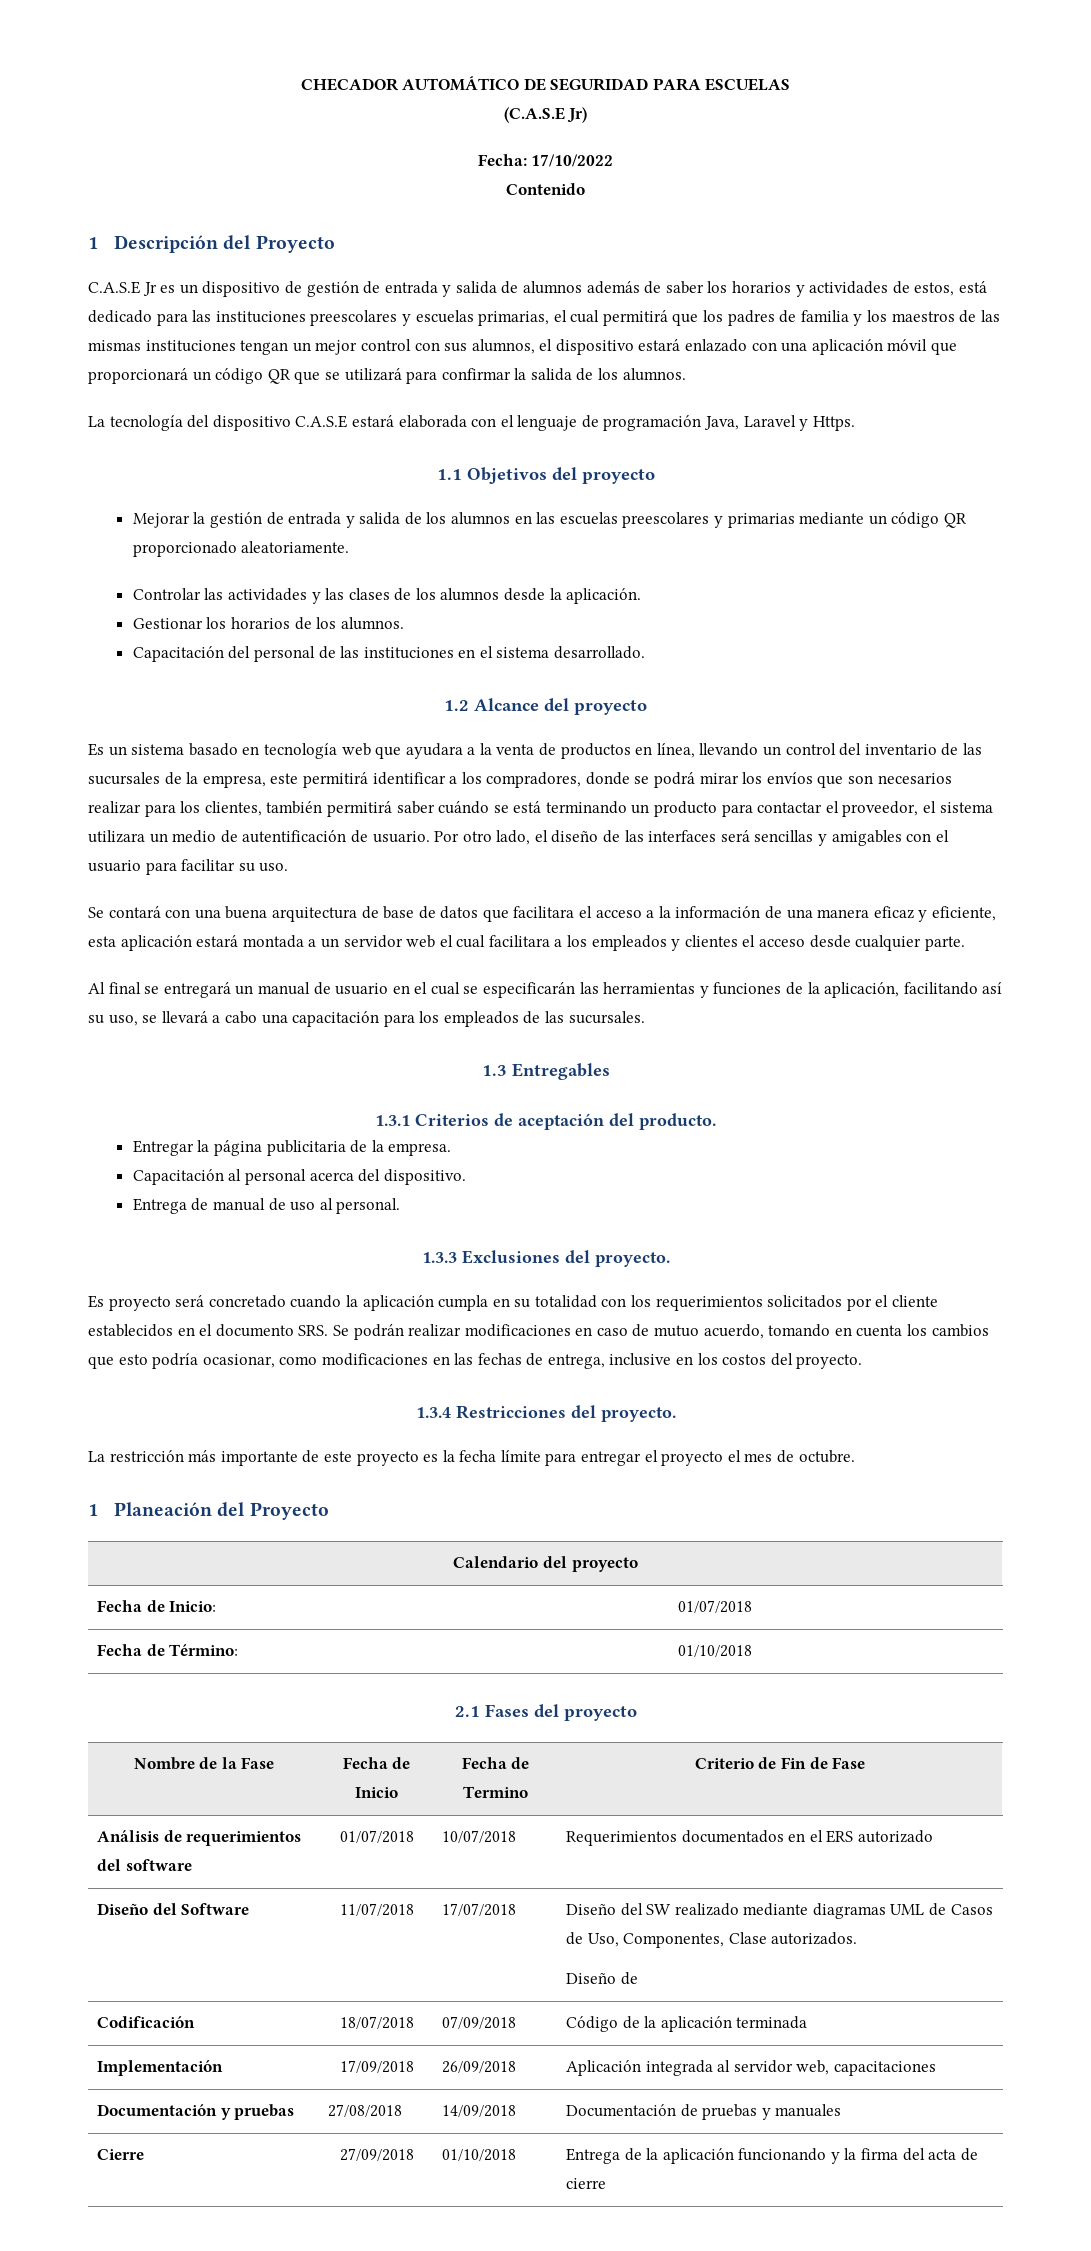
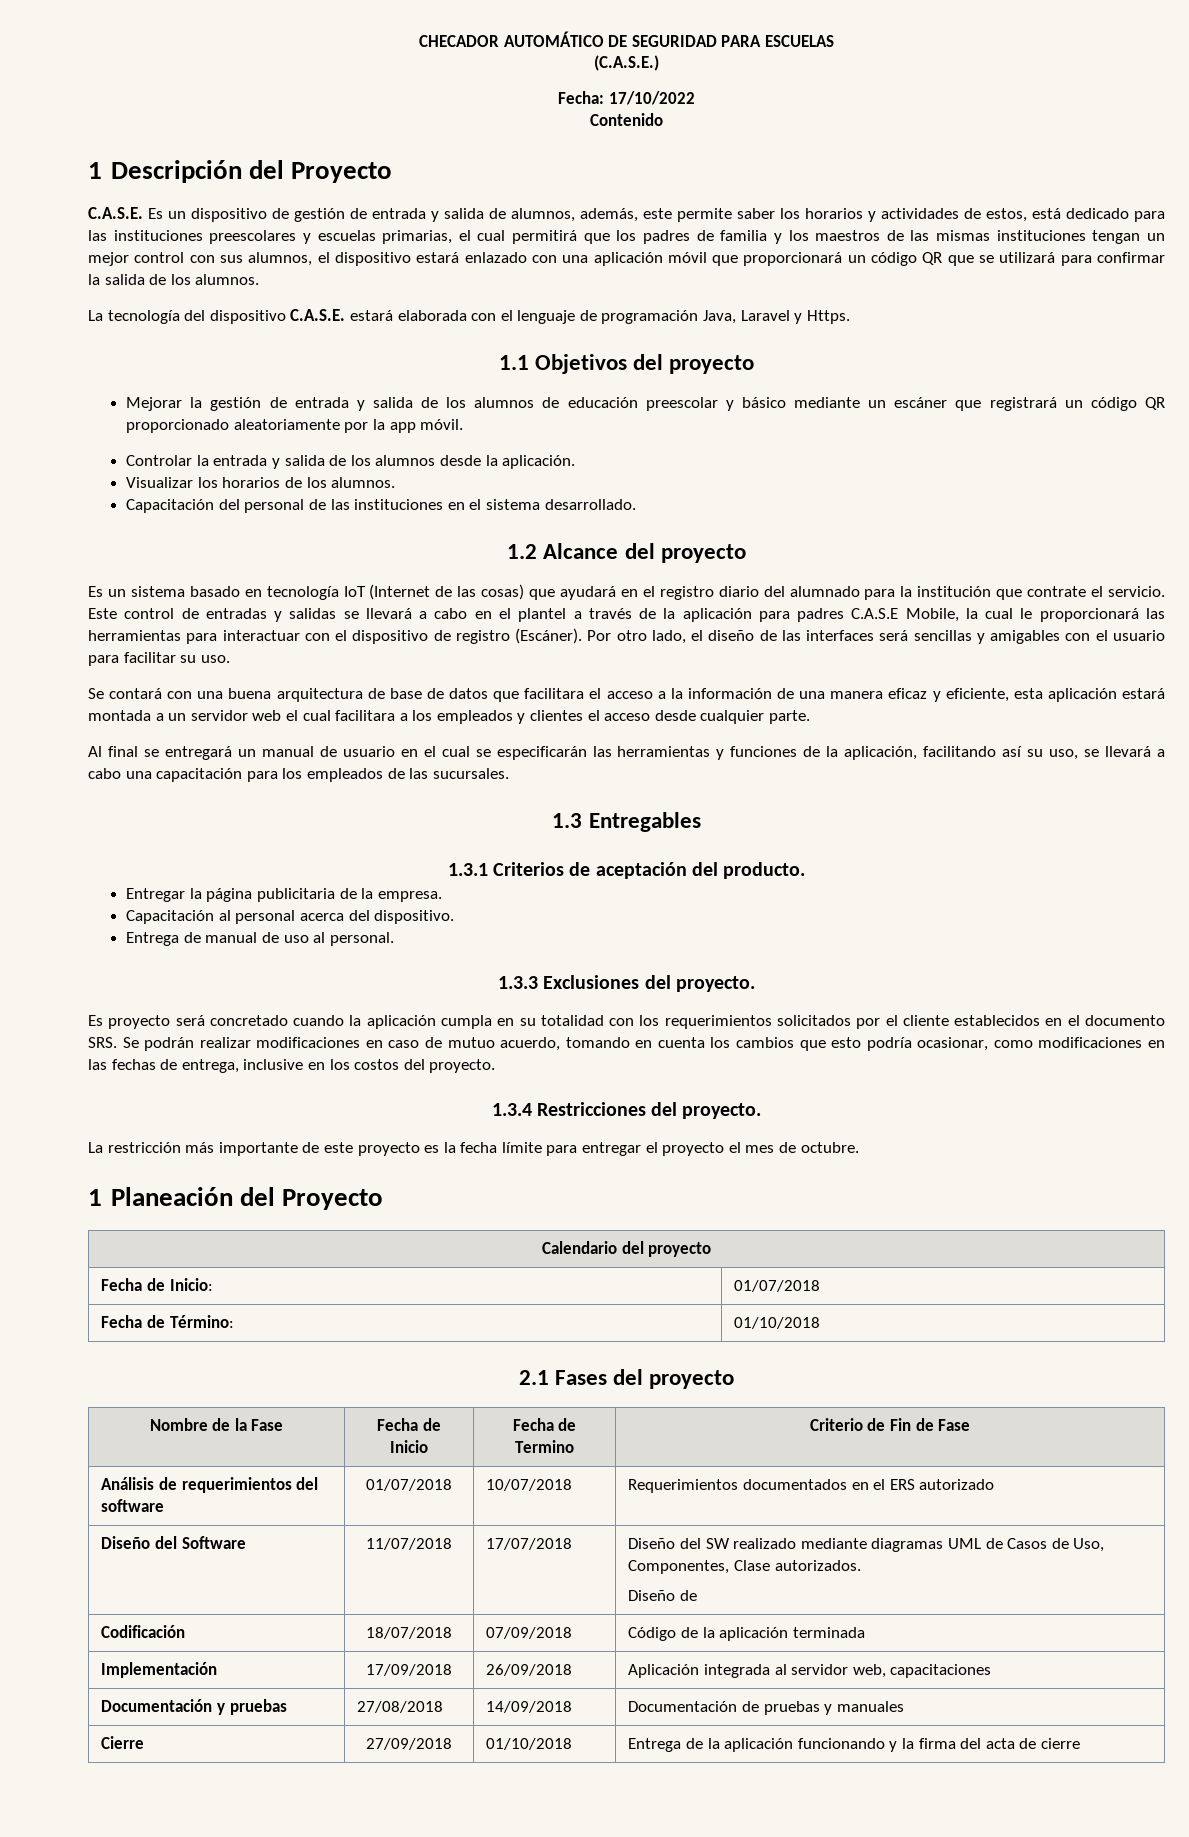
[503,107,588,123] (C.A.S.E Jr) -> [594,55,659,71] (C.A.S.E.)
[88,281,176,296] C.A.S.E Jr es -> [88,207,163,219] C.A.S.E. Es
[523,281,662,294] alumnos además de -> [511,208,732,222] alumnos, además, este permite
[295,415,348,428] C.A.S.E -> [290,309,346,321] C.A.S.E.
[514,512,967,528] [132,541,350,557] [132,588,390,604] en las escuelas preescolares y primarias mediante un código QR proporcionado aleatoriamente. // Controlar las actividades y las clases -> [542,397,1166,411] [126,419,464,433] [126,455,325,469] de educación preescolar y básico mediante un escáner que registrará un código QR proporcionado aleatoriamente por la app móvil. // Controlar la entrada y salida
[132,618,203,629] Gestionar -> [126,477,194,488] Visualizar
[341,743,982,759] [88,772,952,788] [88,801,993,817] [88,830,430,843] web que ayudara a la venta de productos en línea, llevando un control del inventario de las sucursales de la empresa, este permitirá identificar a los compradores, donde se podrá mirar los envíos que son necesarios realizar para los clientes, también permitirá saber cuándo se está terminando un producto para contactar el proveedor, el sistema utilizara un medio de autentificación de usuario. -> [343,584,1165,600] [88,608,1165,622] [88,628,583,644] IoT (Internet de las cosas) que ayudará en el registro diario del alumnado para la institución que contrate el servicio. Este control de entradas y salidas se llevará a cabo en el plantel a través de la aplicación para padres C.A.S.E Mobile, la cual le proporcionará las herramientas para interactuar con el dispositivo de registro (Escáner).

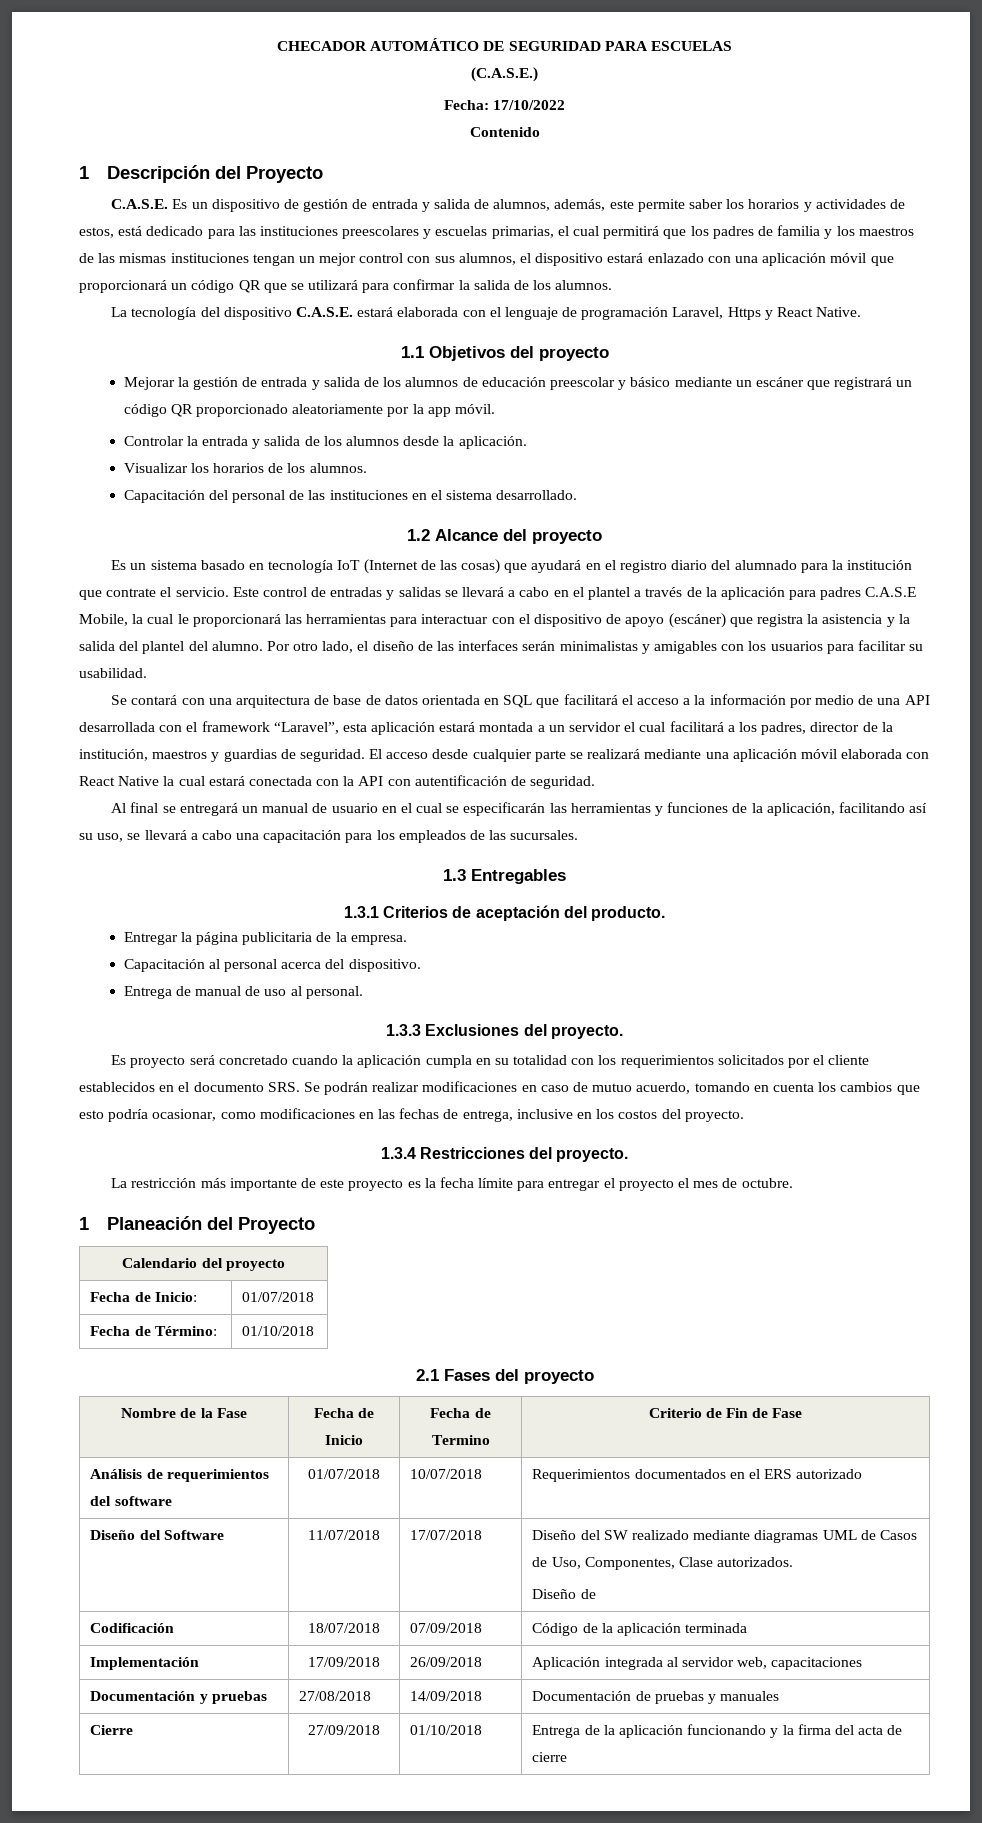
[703,310,850,324] Java, Laravel y Https. -> [672,307,862,320] Laravel, Https y React Native.
[455,628,583,644] registro (Escáner). -> [625,613,910,628] [79,641,263,654] apoyo (escáner) que registra la asistencia y la salida del plantel del alumno.
[879,630,972,641] será sencillas -> [522,641,638,651] serán minimalistas
[1095,630,1165,641] el usuario -> [748,641,823,651] los usuarios
[200,655,230,663] uso. -> [79,668,147,678] usabilidad.
[228,688,272,699] buena -> (232, 701) none
[493,688,585,702] que facilitara -> [421,694,618,708] orientada en SQL que facilitará
[777,688,1009,702] de una manera eficaz y eficiente, -> [789,695,930,708] [79,721,339,734] por medio de una API desarrollada con el framework “Laravel”,
[252,710,396,721] web el cual facilitara -> [624,721,724,732] el cual facilitará
[436,710,811,724] empleados y clientes el acceso desde cualquier parte. -> [761,722,893,735] [79,749,930,762] [79,775,596,789] padres, director de la institución, maestros y guardias de seguridad. El acceso desde cualquier parte se realizará mediante una aplicación móvil elaborada con React Native la cual estará conectada con la API con autentificación de seguridad.

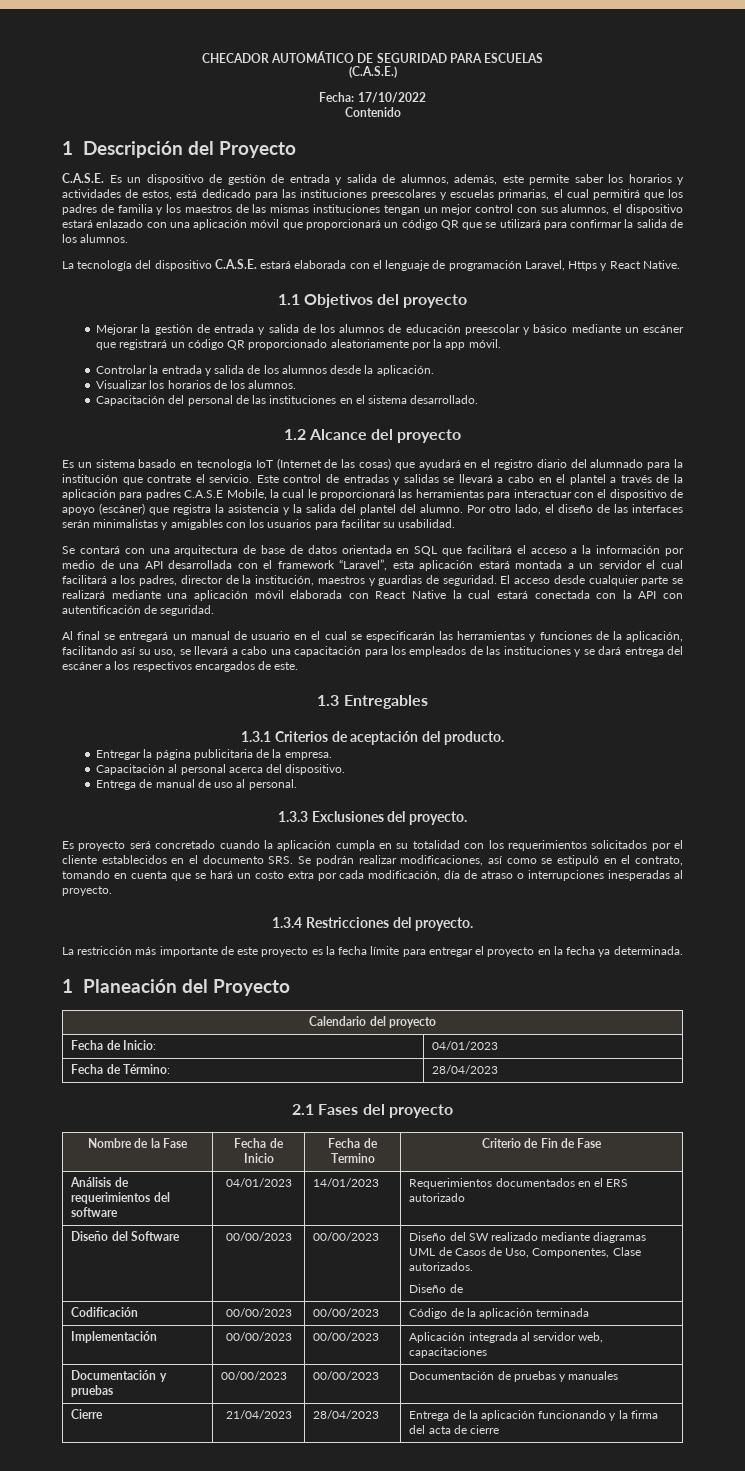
[510,830,579,840] sucursales. -> [503,646,684,657] [62,661,299,672] instituciones y se dará entrega del escáner a los respectivos encargados de este.
[422,1081,920,1095] [79,1108,681,1122] modificaciones en caso de mutuo acuerdo, tomando en cuenta los cambios que esto podría ocasionar, como modificaciones en las fechas de entrega, inclusive en los costos del -> [400,855,683,866] [62,870,683,881] modificaciones, así como se estipuló en el contrato, tomando en cuenta que se hará un costo extra por cada modificación, día de atraso o interrupciones inesperadas al
[678,1178,793,1188] el mes de octubre. -> [537,946,683,957] en la fecha ya determinada.
[242,1292,315,1302] 01/07/2018 -> [432,1041,499,1050] 04/01/2023
[242,1326,315,1336] 01/10/2018 -> [432,1065,499,1074] 28/04/2023
[308,1469,380,1479] [410,1469,483,1479] 01/07/2018 | 10/07/2018 -> [225,1178,292,1187] [313,1178,380,1187] 04/01/2023 | 14/01/2023
[308,1530,380,1540] [410,1530,483,1540] 11/07/2018 | 17/07/2018 -> [225,1232,292,1241] [313,1232,380,1241] 00/00/2023 | 00/00/2023
[308,1623,380,1633] [410,1623,483,1633] 18/07/2018 | 07/09/2018 -> [225,1308,292,1317] [313,1308,380,1317] 00/00/2023 | 00/00/2023
[308,1657,380,1667] [410,1657,483,1667] 17/09/2018 | 26/09/2018 -> [225,1332,292,1341] [313,1332,380,1341] 00/00/2023 | 00/00/2023
[299,1691,372,1701] [410,1691,483,1701] 27/08/2018 | 14/09/2018 -> [221,1371,288,1380] [313,1371,380,1380] 00/00/2023 | 00/00/2023
[308,1725,380,1735] [410,1725,483,1735] 27/09/2018 | 01/10/2018 -> [225,1410,292,1419] [313,1410,380,1419] 21/04/2023 | 28/04/2023

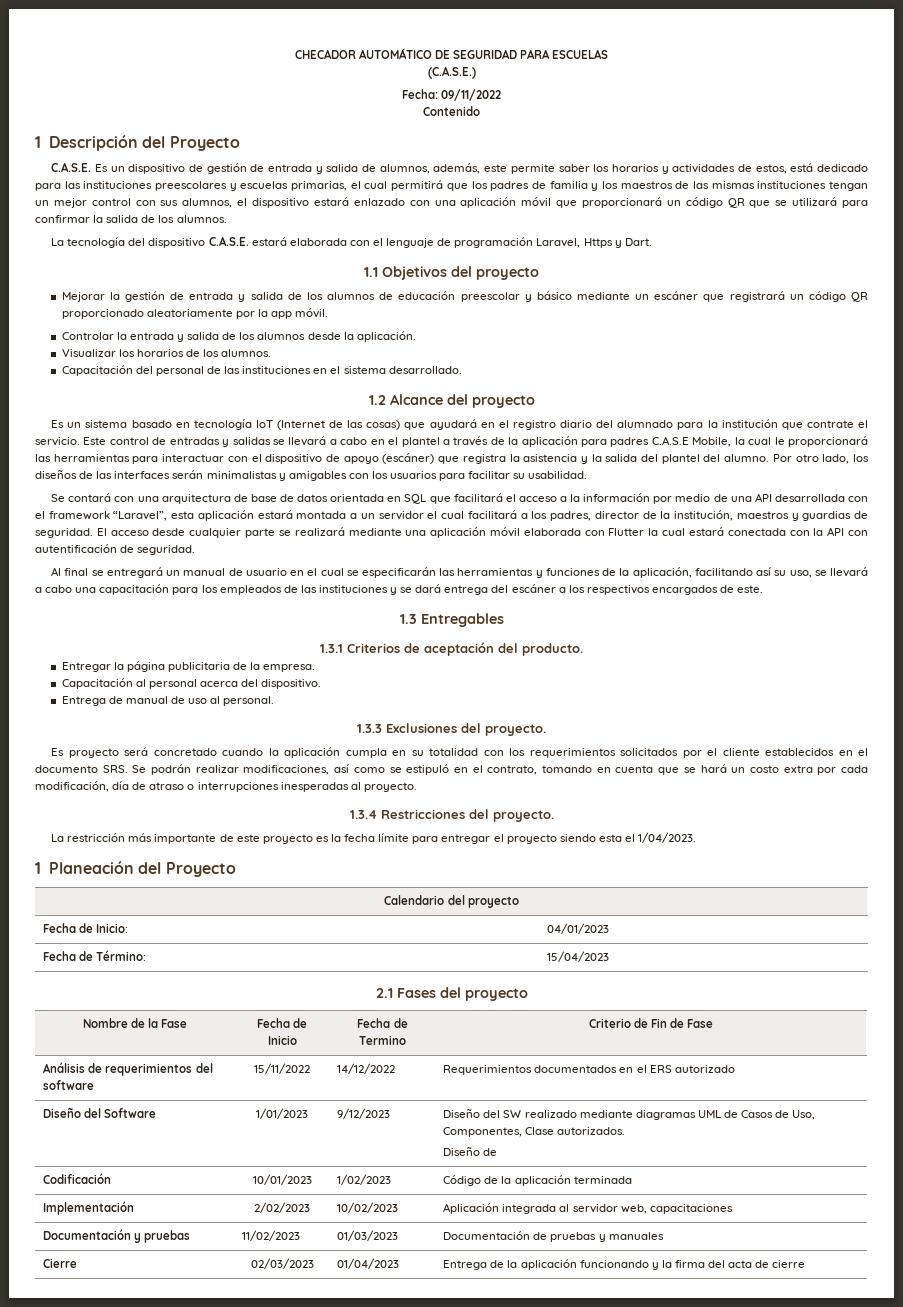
[357,92,426,103] 17/10/2022 -> [441,89,502,101] 09/11/2022
[609,260,680,269] React Native. -> [624,238,652,246] Dart.
[545,504,593,513] el diseño -> [853,454,870,462] [35,470,77,479] los diseños
[375,590,446,599] React Native -> [608,528,645,536] Flutter
[537,946,683,957] en la fecha ya determinada. -> [559,832,697,843] siendo esta el 1/04/2023.
[432,1065,499,1074] 28/04/2023 -> [547,951,610,962] 15/04/2023
[225,1178,292,1187] [313,1178,380,1187] 04/01/2023 | 14/01/2023 -> [254,1063,310,1074] [337,1063,396,1074] 15/11/2022 | 14/12/2022
[225,1232,292,1241] [313,1232,380,1241] 00/00/2023 | 00/00/2023 -> [256,1108,308,1119] [337,1108,391,1119] 1/01/2023 | 9/12/2023
[225,1308,292,1317] [313,1308,380,1317] 00/00/2023 | 00/00/2023 -> [252,1174,312,1185] [337,1174,392,1185] 10/01/2023 | 1/02/2023
[225,1332,292,1341] [313,1332,380,1341] 00/00/2023 | 00/00/2023 -> [254,1202,310,1213] [337,1202,399,1213] 2/02/2023 | 10/02/2023
[221,1371,288,1380] [313,1371,380,1380] 00/00/2023 | 00/00/2023 -> [242,1230,301,1241] [337,1230,399,1241] 11/02/2023 | 01/03/2023
[225,1410,292,1419] [313,1410,380,1419] 21/04/2023 | 28/04/2023 -> [250,1258,314,1269] [337,1258,400,1269] 02/03/2023 | 01/04/2023

